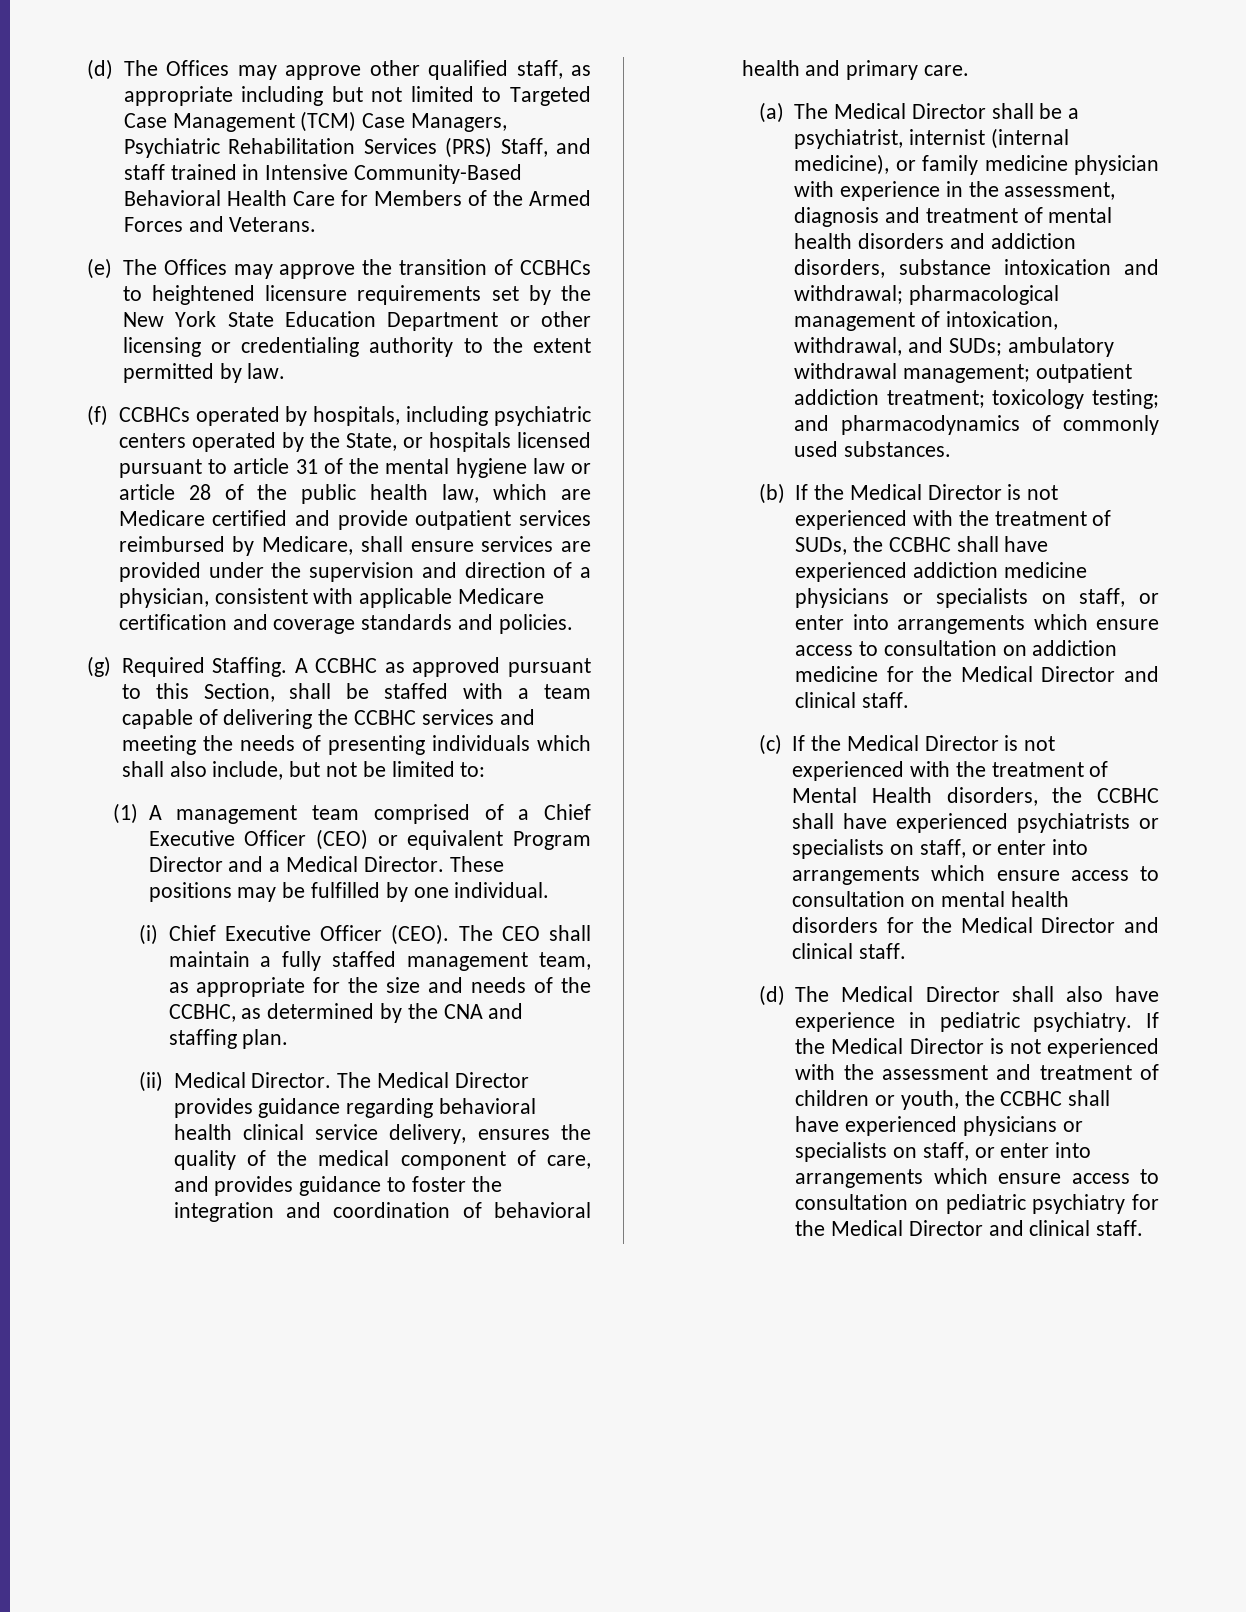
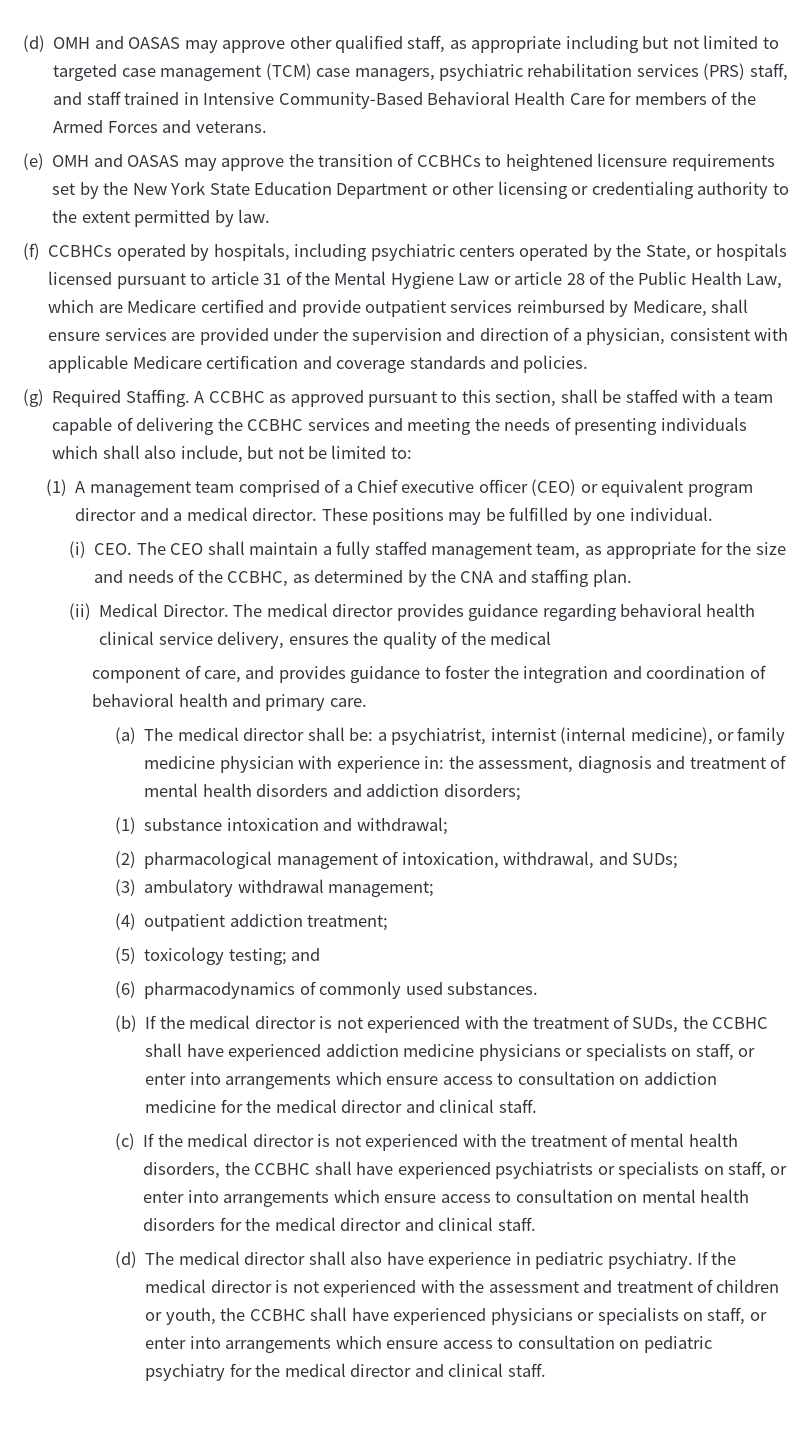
[87,59,230,80] (d) The Offices -> [23,35,181,52] (d) OMH and OASAS
[510,86,591,106] [123,111,507,132] [123,137,548,158] Targeted Case Management (TCM) Case Managers, Psychiatric Rehabilitation Services (PRS) Staff, -> [53,63,788,81] targeted case management (TCM) case managers, psychiatric rehabilitation services (PRS) staff,
[373,190,462,206] Members -> [634,92,707,105] members
[229,217,317,232] Veterans. -> [195,121,267,133] veterans.
[122,259,227,275] The Offices -> [52,154,180,167] OMH and OASAS
[385,458,565,478] mental hygiene law -> [334,271,490,289] Mental Hygiene Law
[301,484,480,504] public health law, -> [638,271,782,289] Public Health Law,
[203,683,275,702] Section, -> [495,390,557,407] section,
[148,830,307,846] Executive Officer -> [401,479,528,493] executive officer
[513,831,591,850] [148,856,444,872] Program Director and a Medical Director. -> [687,484,753,497] [75,507,318,521] program director and a medical director.
[168,924,450,945] Chief Executive Officer (CEO). -> [94,543,133,555] CEO.
[376,1072,529,1088] Medical Director -> [266,603,394,617] medical director
(390, 1158) none -> (551, 638) //
[834,103,1063,119] Medical Director shall be -> [177,727,374,741] medical director shall be:
[945,181,963,197] in -> [424,756,445,769] in:
[794,259,886,278] disorders, -> [443,784,521,801] [115,817,137,834] disorders; // (1)
(904, 294) none -> [115,851,137,868] // (2)
(1002, 347) none -> [115,879,137,896] // (3)
(1031, 373) none -> [115,913,137,930] // (4)
(985, 399) none -> [115,947,137,964] // (5)
(830, 423) none -> [115,981,137,998] // (6)
[849,484,1002,500] Medical Director -> [189,1015,316,1029] medical director
[960,666,1116,682] Medical Director -> [275,1099,403,1113] medical director
[846,735,1056,751] [792,761,1109,781] [792,787,932,803] Medical Director is not experienced with the treatment of Mental Health -> [187,1133,738,1151] medical director is not experienced with the treatment of mental health
[960,917,1116,933] Medical Director -> [274,1217,402,1231] medical director
[841,986,1000,1002] Medical Director -> [178,1251,306,1265] medical director
[831,1038,984,1054] Medical Director -> [145,1279,272,1293] medical director
[831,1220,983,1236] Medical Director -> [284,1363,412,1377] medical director

